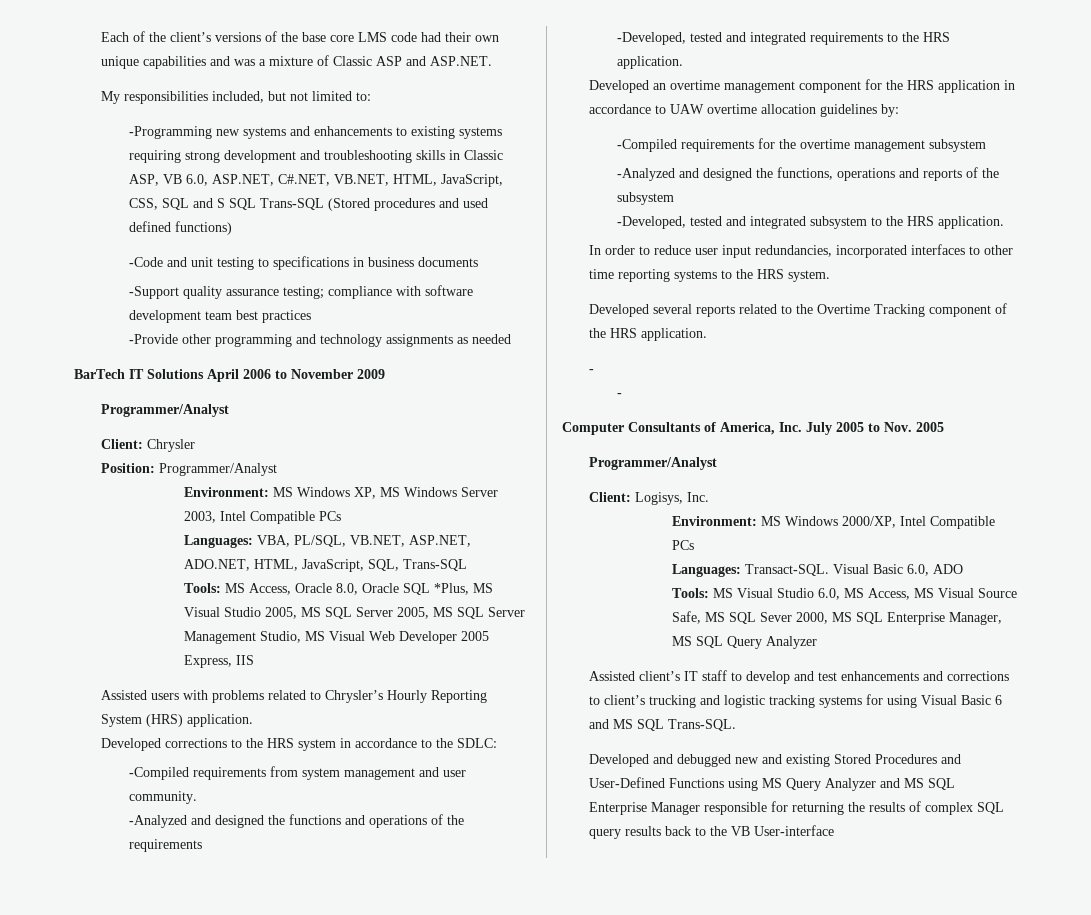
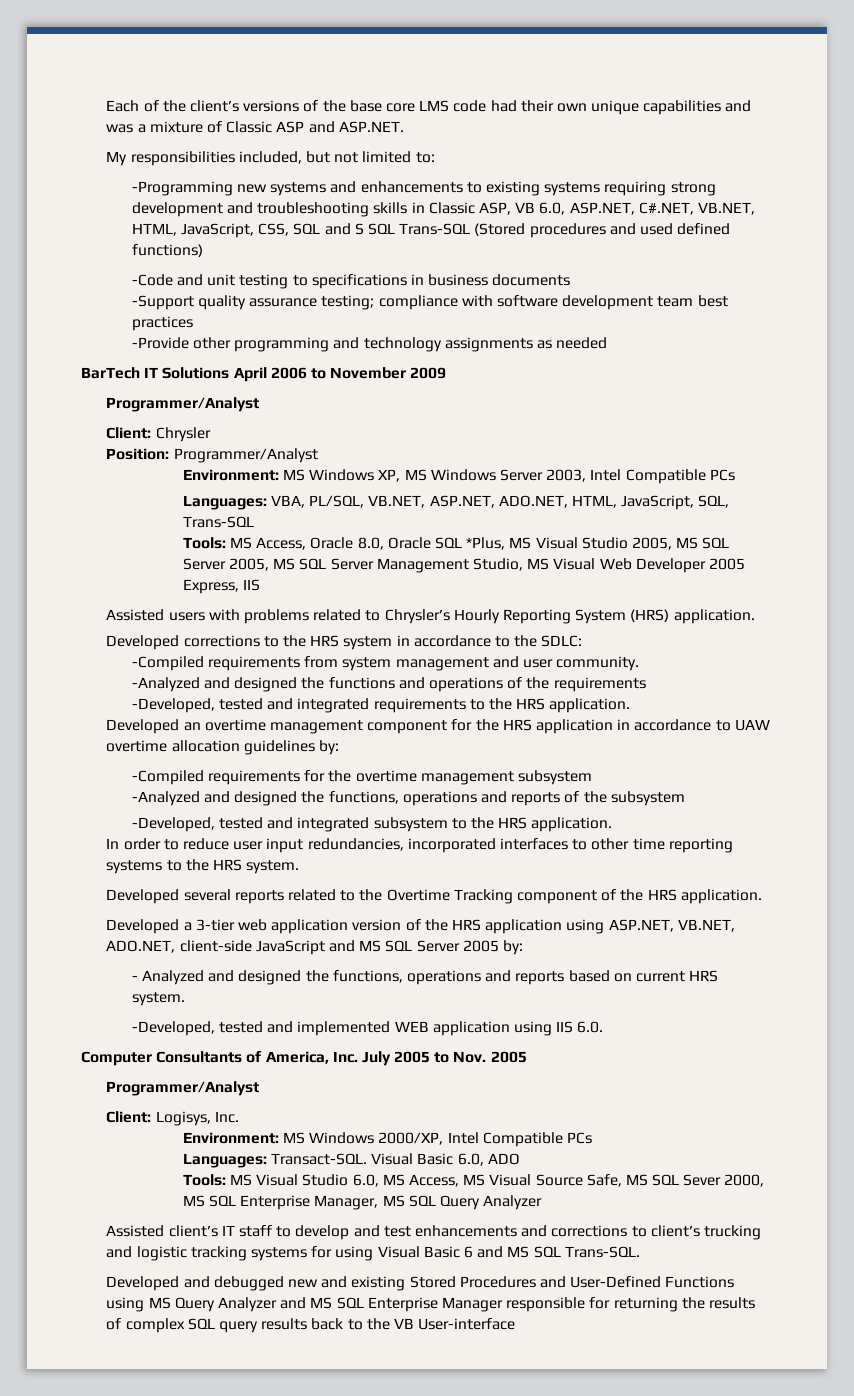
[589,369,595,373] [616,393,622,397] - // - -> [106,919,735,934] [106,940,523,955] [131,970,719,985] [131,992,185,1006] [131,1021,604,1036] Developed a 3-tier web application version of the HRS application using ASP.NET, VB.NET, ADO.NET, client-side JavaScript and MS SQL Server 2005 by: // - Analyzed and designed the functions, operations and reports based on current HRS system. // -Developed, tested and implemented WEB application using IIS 6.0.

